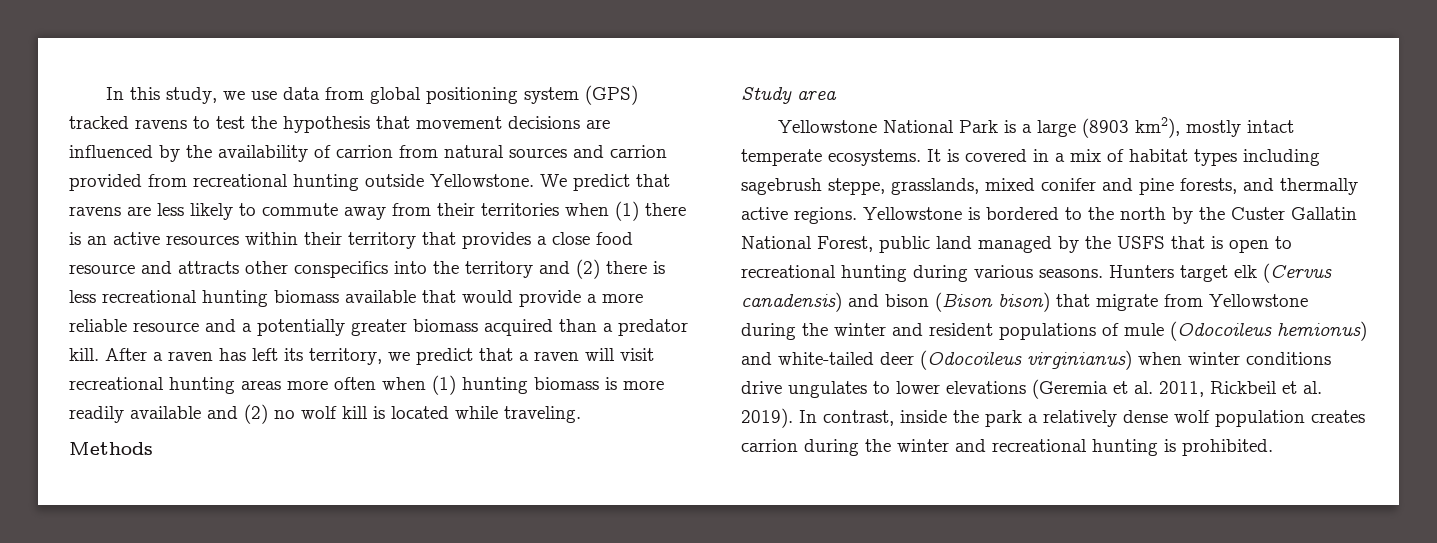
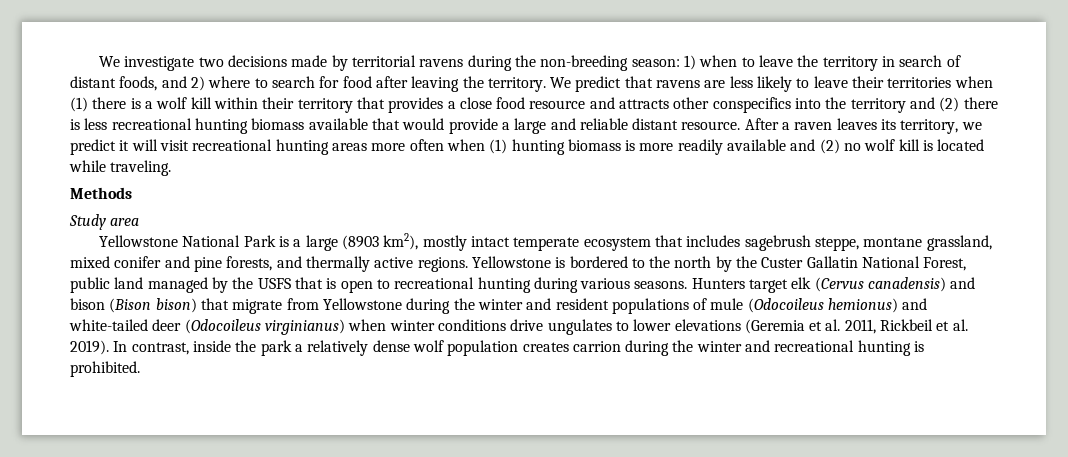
[106,85,639,105] [69,116,610,133] [69,145,667,162] [69,174,534,191] In this study, we use data from global positioning system (GPS) tracked ravens to test the hypothesis that movement decisions are influenced by the availability of carrion from natural sources and carrion provided from recreational hunting outside Yellowstone. -> [99,55,961,71] [70,76,546,92] We investigate two decisions made by territorial ravens during the non-breeding season: 1) when to leave the territory in search of distant foods, and 2) where to search for food after leaving the territory.
[262,203,431,220] commute away from -> [813,76,848,88] leave
[87,232,239,245] an active resources -> [144,97,212,109] a wolf kill
[602,293,643,303] [69,319,688,336] [69,348,99,361] more reliable resource and a potentially greater biomass acquired than a predator kill. -> [514,118,741,134] large and reliable distant resource.
[219,348,278,361] has left -> [836,118,877,130] leaves
[479,348,579,361] that a raven -> [119,140,130,151] it
[828,149,1320,166] [741,178,979,195] ecosystems. It is covered in a mix of habitat types including sagebrush steppe, grasslands, -> [583,235,992,251] ecosystem that includes sagebrush steppe, montane grassland,

